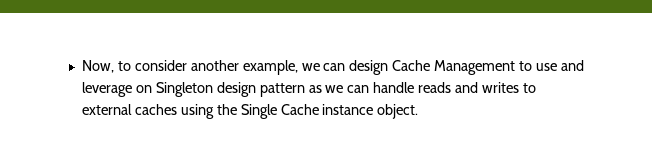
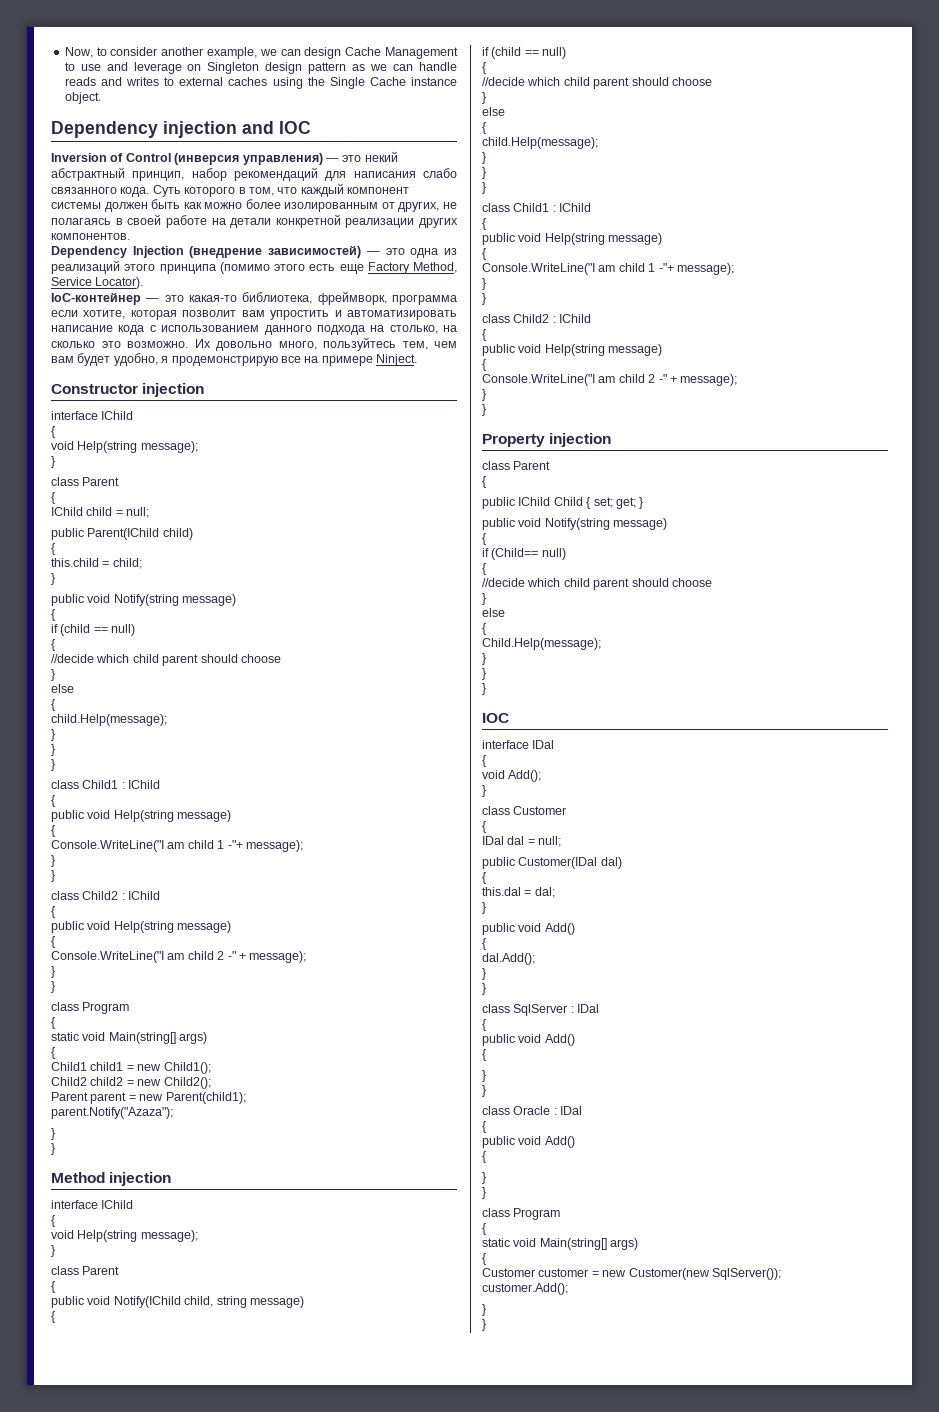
(419, 111) none -> [51,121,311,138] [51,151,398,165] [51,167,457,181] [51,183,409,197] [51,199,457,212] [51,214,458,228] [51,233,130,240] [51,245,458,258] [51,260,457,274] [51,277,144,289] [51,291,457,305] [51,310,457,320] [51,325,457,335] [51,337,457,351] [51,353,417,366] [51,383,205,397] [51,411,134,420] [51,426,55,438] [51,441,198,453] [51,456,55,468] [51,477,120,486] [51,492,55,504] [51,507,150,518] [51,528,193,540] [51,543,55,555] [51,558,142,569] [51,573,55,585] [51,594,237,606] [51,609,55,621] [51,624,136,636] [51,639,55,651] [51,654,281,666] [51,669,55,681] [51,684,74,693] [51,699,55,711] [51,714,167,726] [51,729,55,741] [51,744,55,756] [51,759,55,771] [51,780,161,789] [51,795,55,807] [51,810,232,822] [51,825,55,837] [51,840,303,852] [51,855,55,867] [51,870,55,882] [51,891,161,900] [51,906,55,918] [51,921,232,933] [51,936,55,948] [51,951,307,963] [51,966,55,978] [51,981,55,993] [51,1002,130,1014] [51,1017,55,1029] [51,1032,208,1044] [51,1047,55,1059] [51,1062,211,1074] [51,1077,211,1089] [51,1092,246,1104] [51,1107,173,1119] [51,1128,55,1140] [51,1143,55,1155] [51,1172,172,1186] [51,1200,134,1209] [51,1215,55,1227] [51,1230,198,1242] [51,1245,55,1257] [51,1266,120,1275] [51,1281,55,1293] [51,1296,304,1308] [51,1311,55,1323] [482,47,567,59] [482,62,486,74] [482,77,712,89] [482,92,486,104] [482,107,505,116] [482,122,486,134] [482,137,598,149] [482,152,486,164] [482,167,486,179] [482,182,486,194] [482,203,592,212] [482,218,486,230] [482,233,663,245] [482,248,486,260] [482,263,734,275] [482,278,486,290] [482,293,486,305] [482,314,592,323] [482,329,486,341] [482,344,663,356] [482,359,486,371] [482,374,738,386] [482,389,486,401] [482,404,486,416] [482,433,612,447] [482,461,551,470] [482,476,486,488] [482,497,644,509] [482,518,668,530] [482,533,486,545] [482,548,566,560] [482,563,486,575] [482,578,712,590] [482,593,486,605] [482,608,505,617] [482,623,486,635] [482,638,601,650] [482,653,486,665] [482,668,486,680] [482,683,486,695] [482,713,509,723] [482,740,555,749] [482,755,486,767] [482,770,542,782] [482,785,486,797] [482,806,567,815] [482,821,486,833] [482,836,562,847] [482,857,622,869] [482,872,486,884] [482,887,555,898] [482,902,486,914] [482,923,575,935] [482,938,486,950] [482,953,535,965] [482,968,486,980] [482,983,486,995] [482,1004,600,1016] [482,1019,486,1031] [482,1034,575,1046] [482,1049,486,1061] [482,1070,486,1082] [482,1085,486,1097] [482,1106,583,1115] [482,1121,486,1133] [482,1136,575,1148] [482,1151,486,1163] [482,1172,486,1184] [482,1187,486,1199] [482,1208,561,1220] [482,1223,486,1235] [482,1238,639,1250] [482,1253,486,1265] [482,1268,781,1280] [482,1283,568,1295] [482,1304,486,1316] [482,1319,486,1331] // Dependency injection and IOC // Inversion of Control (инверсия управления) — это некий абстрактный принцип, набор рекомендаций для написания слабо связанного кода. Суть которого в том, что каждый компонент системы должен быть как можно более изолированным от других, не полагаясь в своей работе на детали конкретной реализации других компонентов. // Dependency Injection (внедрение зависимостей) — это одна из реализаций этого принципа (помимо этого есть еще Factory Method, Service Locator). // IoC-контейнер — это какая-то библиотека, фреймворк, программа если хотите, которая позволит вам упростить и автоматизировать написание кода с использованием данного подхода на столько, на сколько это возможно. Их довольно много, пользуйтесь тем, чем вам будет удобно, я продемонстрирую все на примере Ninject. // Constructor injection // interface IChild // { // void Help(string message); // } // class Parent // { // IChild child = null; // public Parent(IChild child) // { // this.child = child; // } // public void Notify(string message) // { // if (child == null) // { // //decide which child parent should choose // } // else // { // child.Help(message); // } // } // } // class Child1 : IChild // { // public void Help(string message) // { // Console.WriteLine("I am child 1 -"+ message); // } // } // class Child2 : IChild // { // public void Help(string message) // { // Console.WriteLine("I am child 2 -" + message); // } // } // class Program // { // static void Main(string[] args) // { // Child1 child1 = new Child1(); // Child2 child2 = new Child2(); // Parent parent = new Parent(child1); // parent.Notify("Azaza"); // } // } // Method injection // interface IChild // { // void Help(string message); // } // class Parent // { // public void Notify(IChild child, string message) // { // if (child == null) // { // //decide which child parent should choose // } // else // { // child.Help(message); // } // } // } // class Child1 : IChild // { // public void Help(string message) // { // Console.WriteLine("I am child 1 -"+ message); // } // } // class Child2 : IChild // { // public void Help(string message) // { // Console.WriteLine("I am child 2 -" + message); // } // } // Property injection // class Parent // { // public IChild Child { set; get; } // public void Notify(string message) // { // if (Child== null) // { // //decide which child parent should choose // } // else // { // Child.Help(message); // } // } // } // IOC // interface IDal // { // void Add(); // } // class Customer // { // IDal dal = null; // public Customer(IDal dal) // { // this.dal = dal; // } // public void Add() // { // dal.Add(); // } // } // class SqlServer : IDal // { // public void Add() // { // } // } // class Oracle : IDal // { // public void Add() // { // } // } // class Program // { // static void Main(string[] args) // { // Customer customer = new Customer(new SqlServer()); // customer.Add(); // } // }

